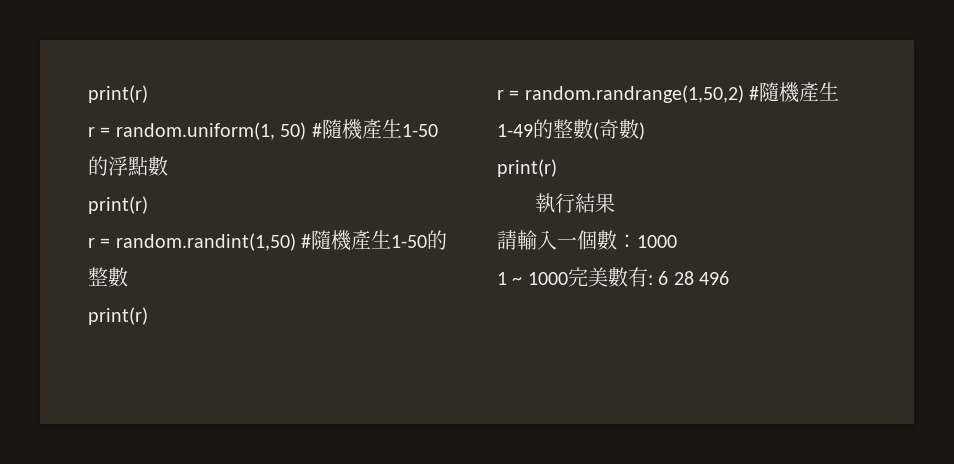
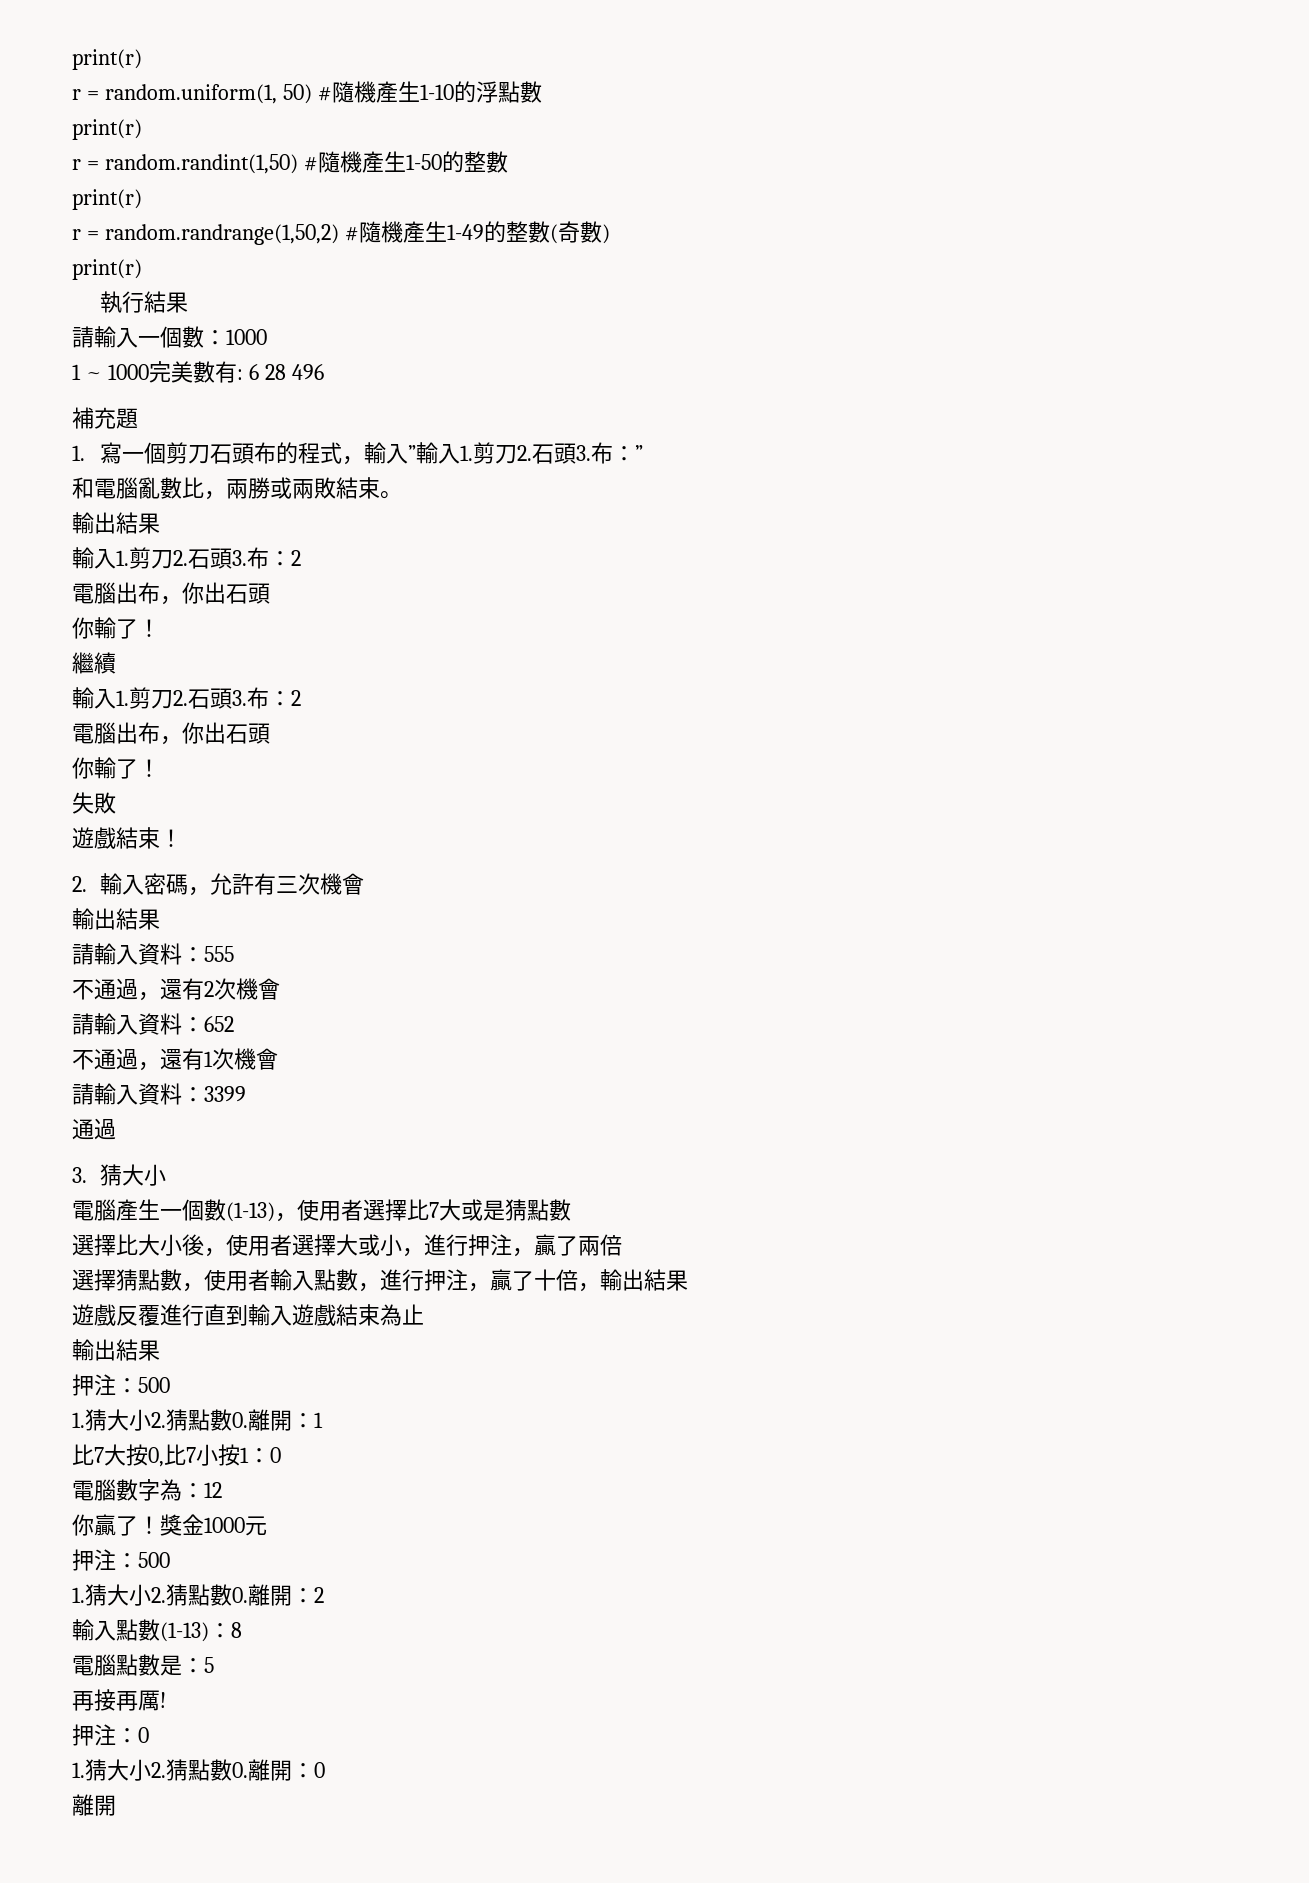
[401,124,438,137] 1-50 -> [419,84,454,100] 1-10
(729, 278) none -> [72,407,138,429] [72,442,644,465] [72,477,402,500] [72,512,160,534] [72,547,301,569] [72,582,270,605] [72,617,160,639] [72,652,116,674] [72,687,301,709] [72,722,270,745] [72,757,160,779] [72,792,116,814] [72,827,182,849] [72,873,365,896] [72,908,160,930] [72,943,234,965] [72,978,280,1001] [72,1013,234,1035] [72,1048,278,1071] [72,1083,246,1105] [72,1118,116,1140] [72,1164,167,1186] [72,1199,571,1222] [72,1234,622,1257] [72,1269,688,1292] [72,1304,424,1326] [72,1339,160,1361] [72,1374,170,1396] [72,1409,323,1431] [72,1444,281,1467] [72,1479,222,1501] [72,1514,267,1536] [72,1549,170,1571] [72,1584,324,1606] [72,1619,242,1642] [72,1654,214,1676] [72,1689,166,1711] [72,1724,149,1746] [72,1759,325,1781] [72,1794,116,1816] // 補充題 // 1.寫一個剪刀石頭布的程式，輸入”輸入1.剪刀2.石頭3.布：” // 和電腦亂數比，兩勝或兩敗結束。 // 輸出結果 // 輸入1.剪刀2.石頭3.布：2 // 電腦出布，你出石頭 // 你輸了！ // 繼續 // 輸入1.剪刀2.石頭3.布：2 // 電腦出布，你出石頭 // 你輸了！ // 失敗 // 遊戲結束！ // 2.輸入密碼，允許有三次機會 // 輸出結果 // 請輸入資料：555 // 不通過，還有2次機會 // 請輸入資料：652 // 不通過，還有1次機會 // 請輸入資料：3399 // 通過 // 3.猜大小 // 電腦產生一個數(1-13)，使用者選擇比7大或是猜點數 // 選擇比大小後，使用者選擇大或小，進行押注，贏了兩倍 // 選擇猜點數，使用者輸入點數，進行押注，贏了十倍，輸出結果 // 遊戲反覆進行直到輸入遊戲結束為止 // 輸出結果 // 押注：500 // 1.猜大小2.猜點數0.離開：1 // 比7大按0,比7小按1：0 // 電腦數字為：12 // 你贏了！獎金1000元 // 押注：500 // 1.猜大小2.猜點數0.離開：2 // 輸入點數(1-13)：8 // 電腦點數是：5 // 再接再厲! // 押注：0 // 1.猜大小2.猜點數0.離開：0 // 離開

